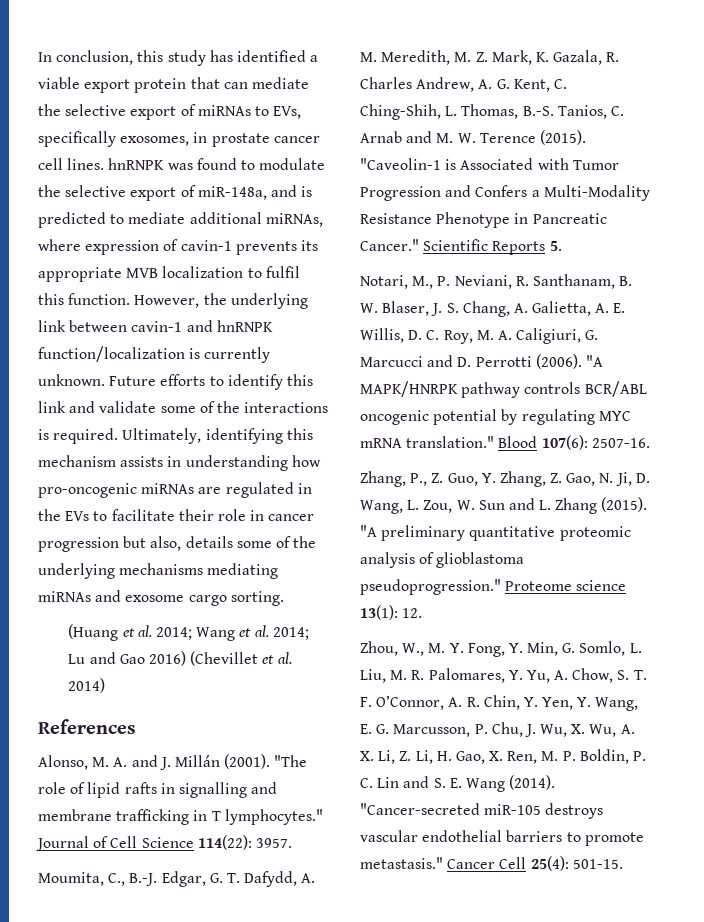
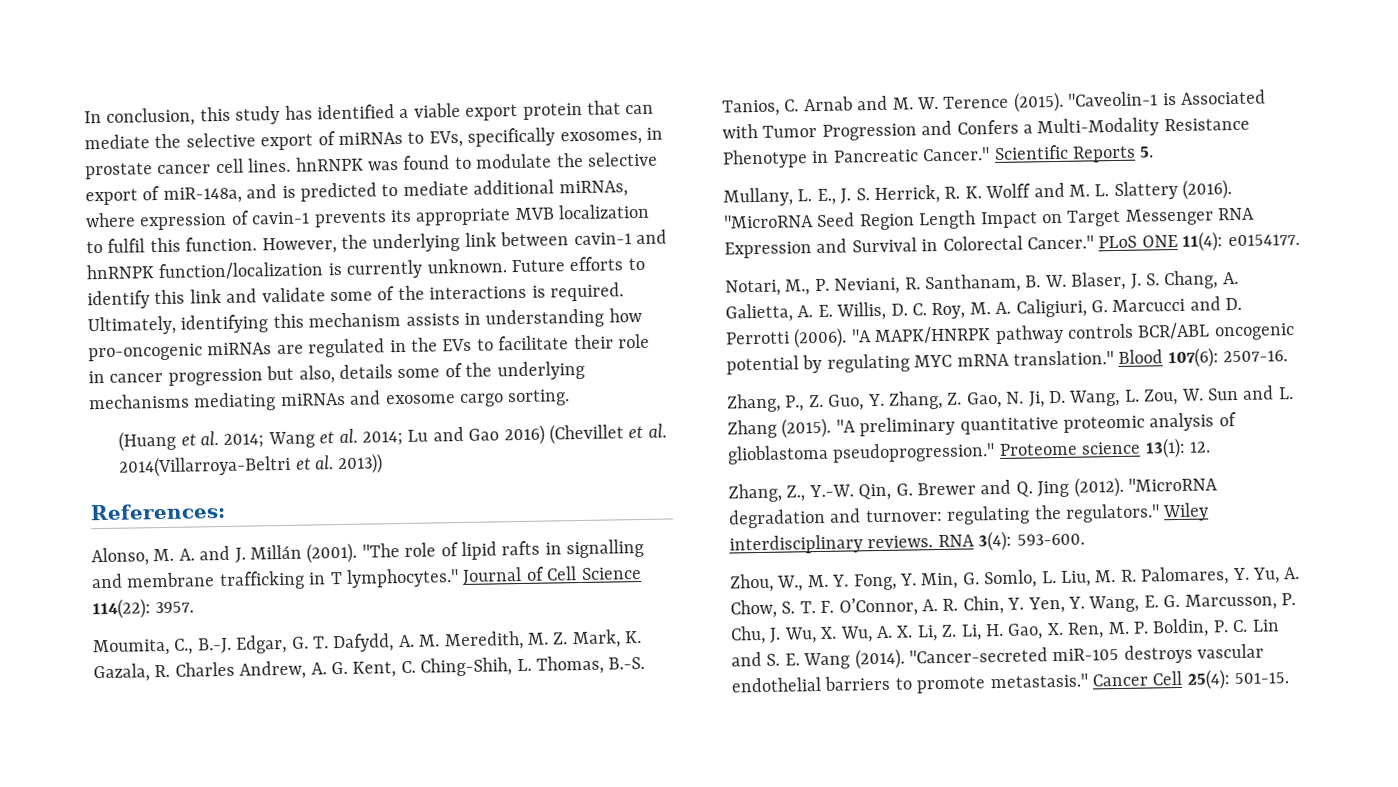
[68,678,106,693] [38,719,136,734] 2014) // References -> [118,453,384,478] [90,502,226,521] 2014(Villarroya-Beltri et al. 2013)) // References:
(562, 246) none -> [723,179,1233,207] [724,207,1256,231] [724,231,1300,259] // Mullany, L. E., J. S. Herrick, R. K. Wolff and M. L. Slattery (2016). "MicroRNA Seed Region Length Impact on Target Messenger RNA Expression and Survival in Colorectal Cancer." PLoS ONE 11(4): e0154177.
(423, 613) none -> [728,476,1218,503] [728,502,1210,529] [729,530,1085,555] // Zhang, Z., Y.-W. Qin, G. Brewer and Q. Jing (2012). "MicroRNA degradation and turnover: regulating the regulators." Wiley interdisciplinary reviews. RNA 3(4): 593-600.

